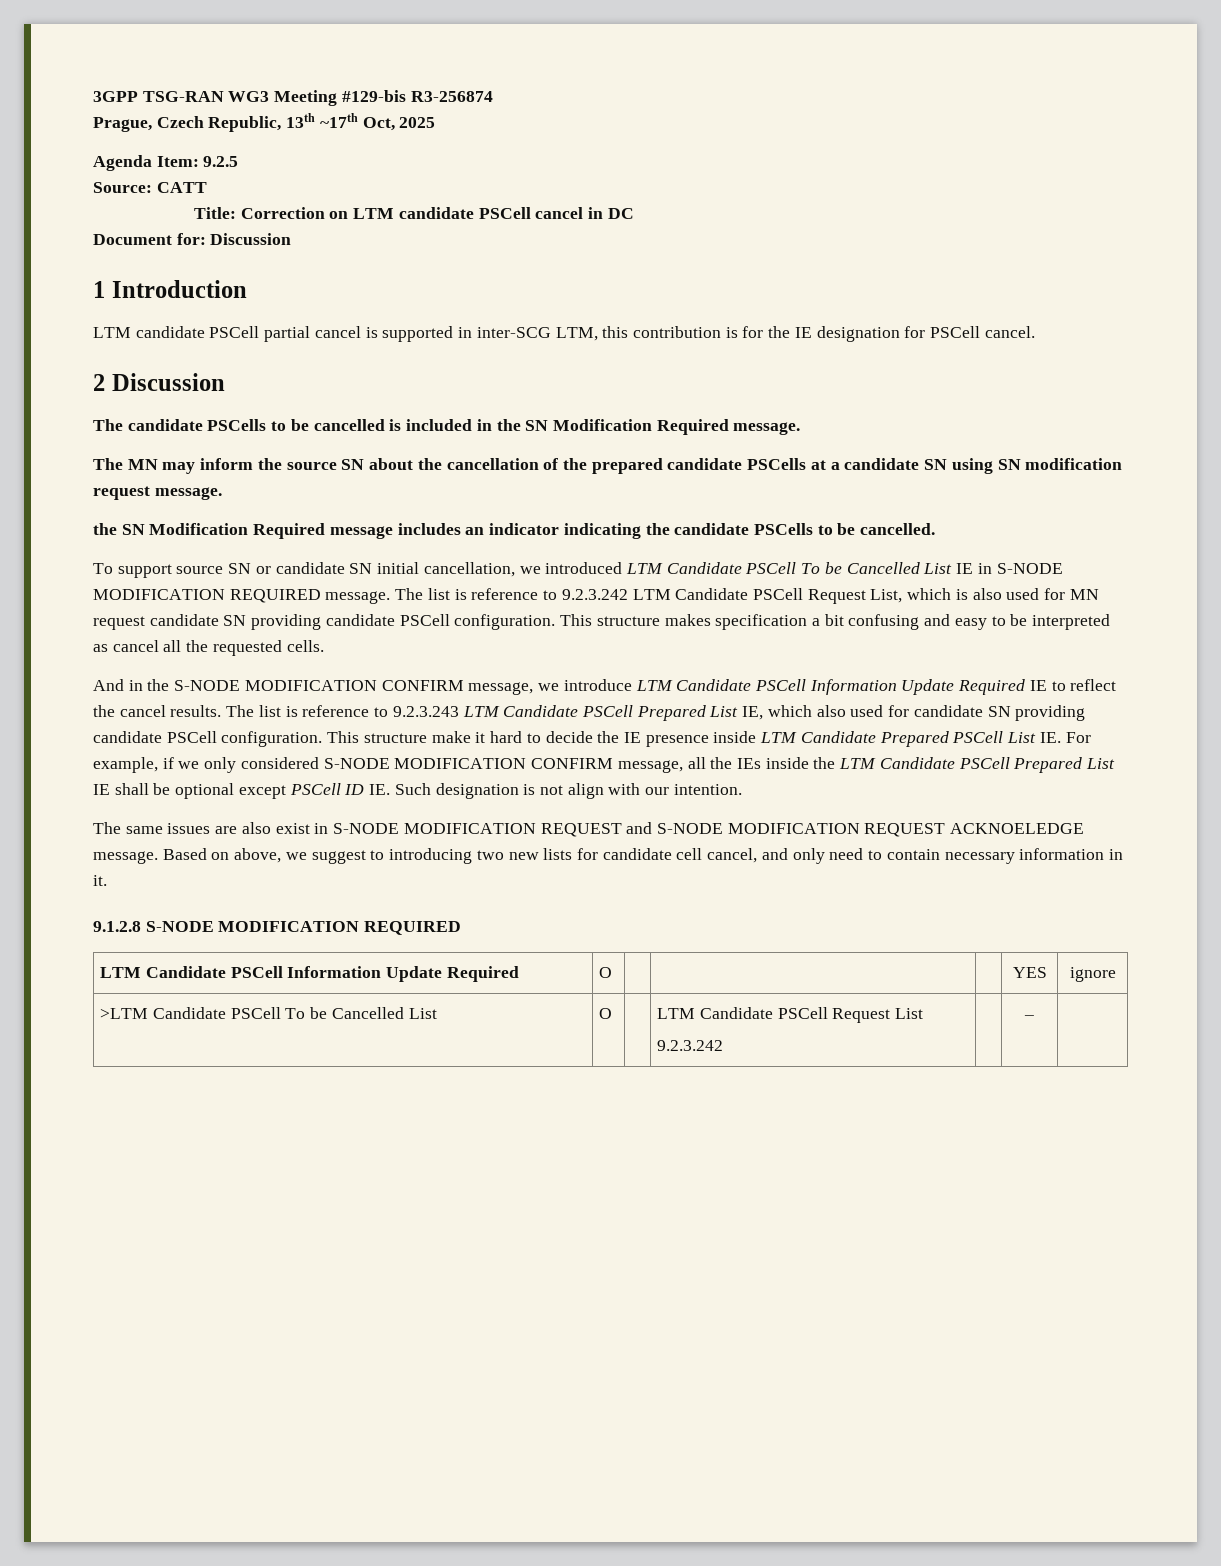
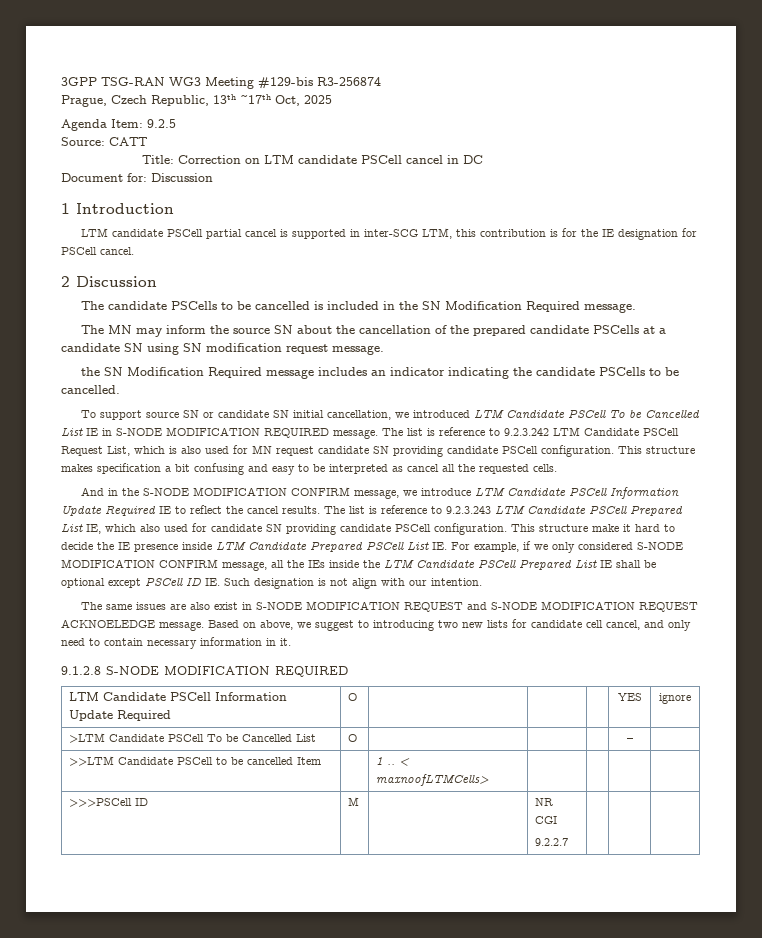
[657,1007,924,1023] [657,1040,724,1051] [1024,1015,1034,1019] LTM Candidate PSCell Request List // 9.2.3.242 | | – -> [626,738,633,742] [69,756,322,766] [376,757,411,766] [376,774,490,786] [69,798,149,807] [348,797,360,806] [535,798,554,806] [535,816,558,824] [535,838,569,846] | | – | // >>LTM Candidate PSCell to be cancelled Item | | 1 .. < maxnoofLTMCells> | | | | // >>>PSCell ID | M | | NR CGI // 9.2.2.7 | |

